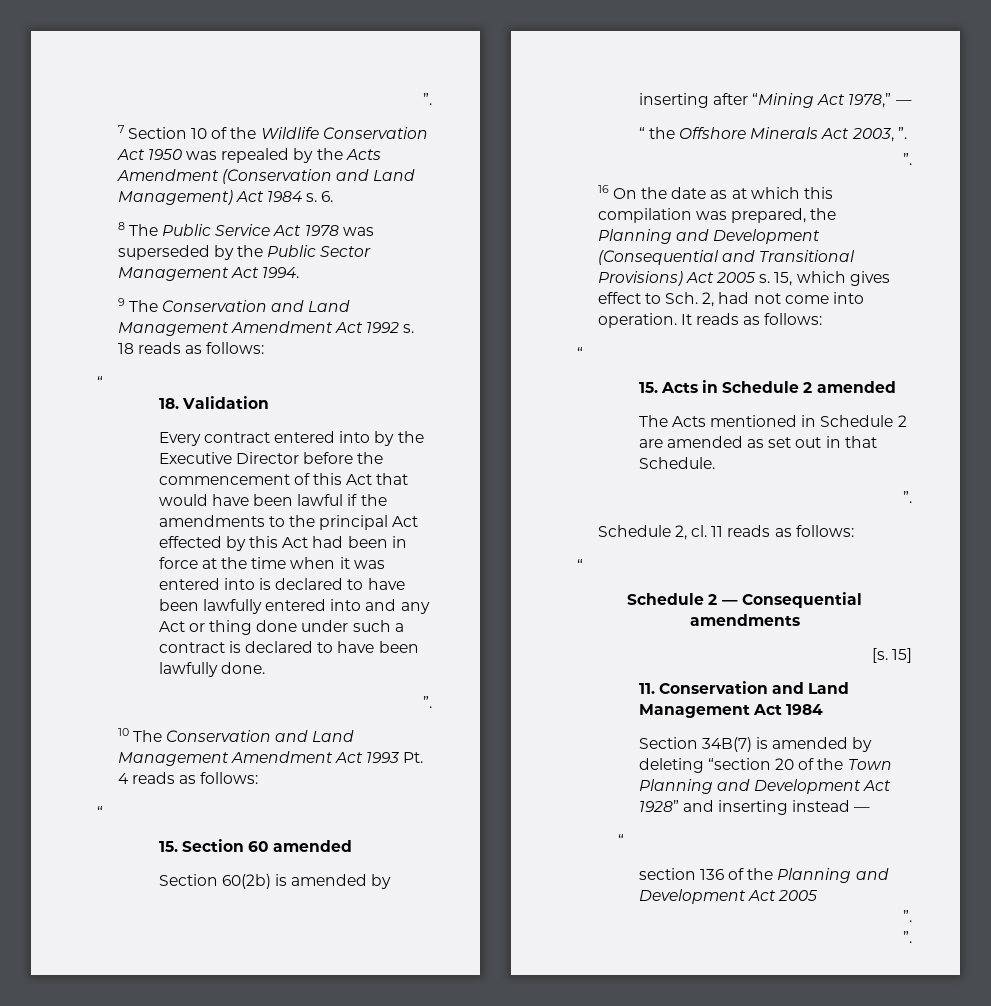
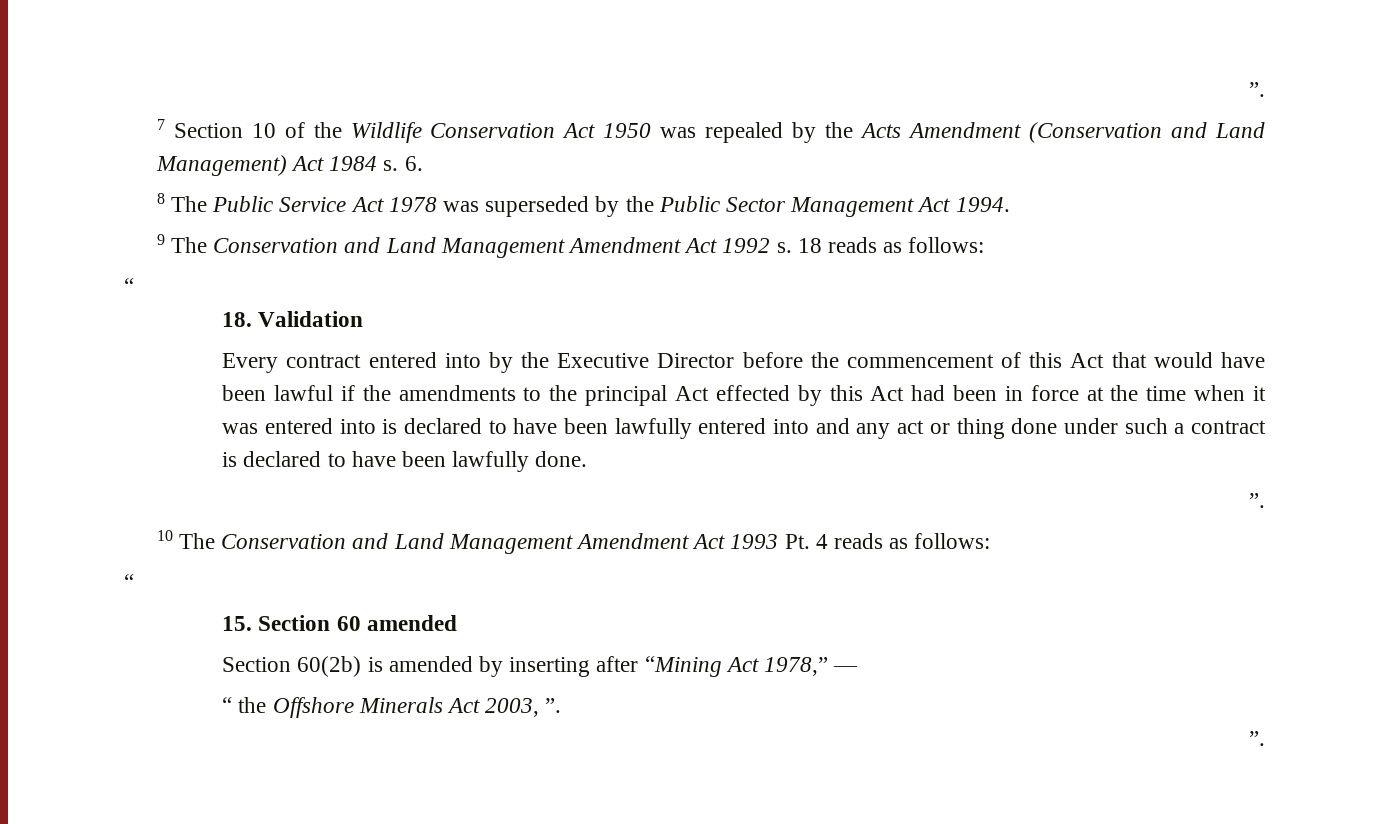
[158,621,185,632] Act -> [897,420,925,434] act
[597,185,833,199] [597,208,837,223] [597,229,820,244] [597,250,855,265] [597,271,890,286] [597,292,864,307] [597,313,823,328] [577,347,583,359] [638,380,896,393] [638,415,907,427] [638,436,877,448] [638,457,715,469] [903,491,912,503] [597,525,854,540] [577,559,583,571] [627,592,862,608] [689,614,800,626] [871,648,912,663] [638,681,850,694] [638,704,824,718] [638,737,873,752] [638,758,892,773] [638,779,892,794] [638,800,871,815] [618,834,625,846] [638,868,889,883] [638,889,818,904] [903,910,912,922] [903,931,912,943] // 16 On the date as at which this compilation was prepared, the Planning and Development (Consequential and Transitional Provisions) Act 2005 s. 15, which gives effect to Sch. 2, had not come into operation. It reads as follows: // “ // 15. Acts in Schedule 2 amended // The Acts mentioned in Schedule 2 are amended as set out in that Schedule. // ”. // Schedule 2, cl. 11 reads as follows: // “ // Schedule 2 — Consequential amendments // [s. 15] // 11. Conservation and Land Management Act 1984 // Section 34B(7) is amended by deleting “section 20 of the Town Planning and Development Act 1928” and inserting instead — // “ // section 136 of the Planning and Development Act 2005 // ”. // ”. -> (1265, 738) none

